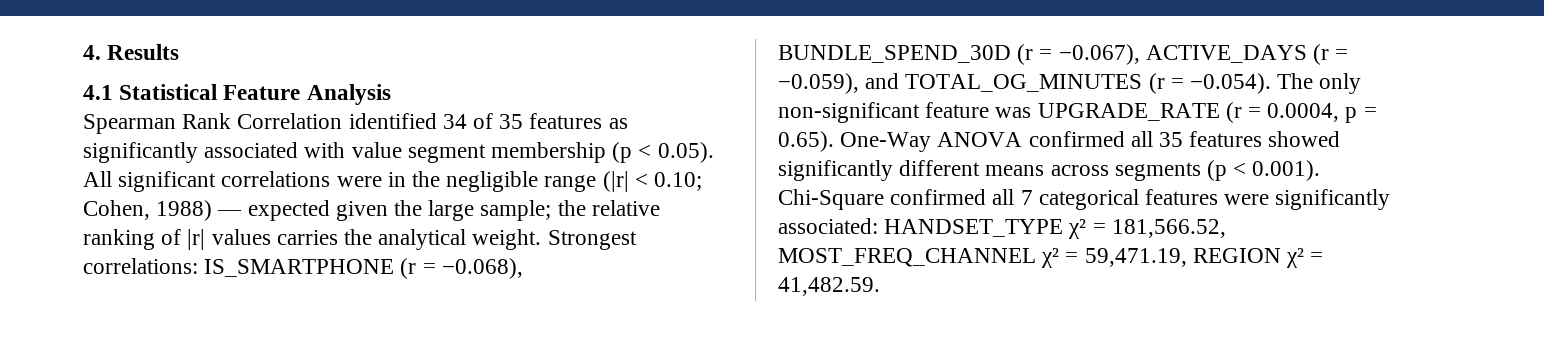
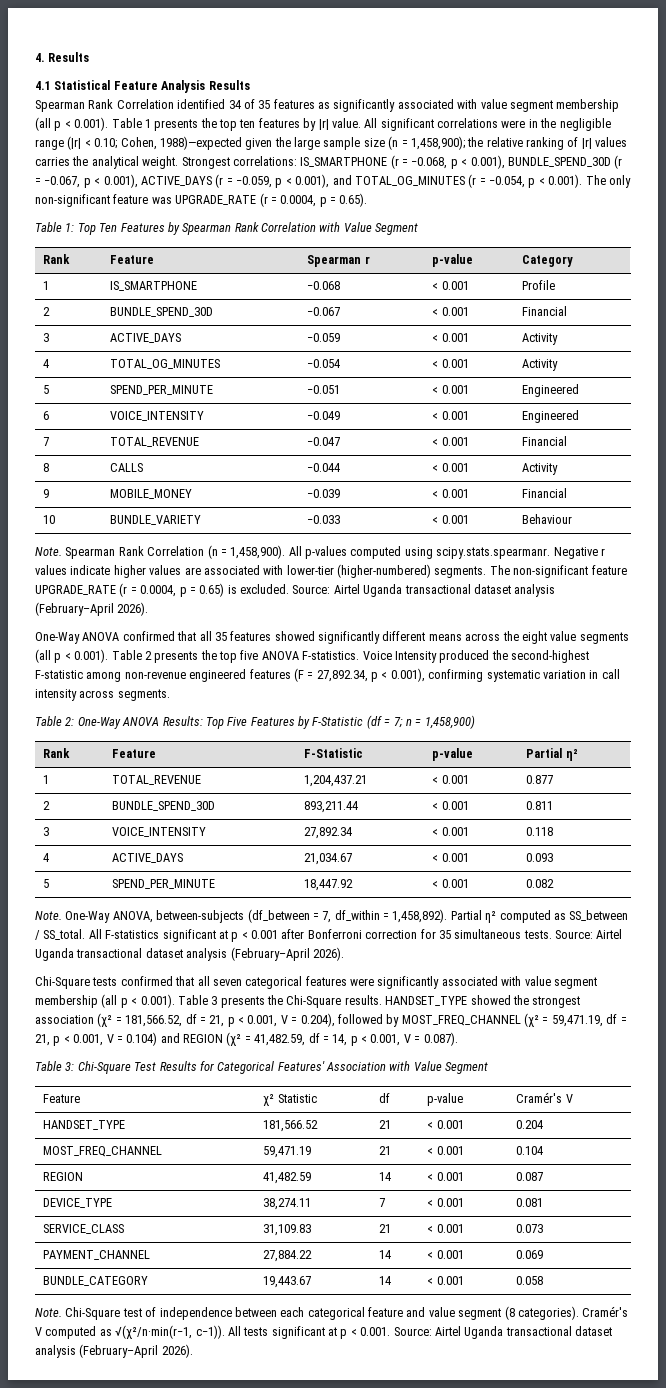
(391, 94) none -> [208,80,250,90] Results
[612,142,714,163] (p < 0.05). -> [35,117,361,131] (all p < 0.001). Table 1 presents the top ten features by |r| value.
[156,200,552,221] 1988) — expected given the large sample; -> [159,136,465,150] 1988)—expected given the large sample size (n = 1,458,900);
[441,258,523,279] [778,44,1349,65] [778,73,1272,94] −0.068), BUNDLE_SPEND_30D (r = −0.067), ACTIVE_DAYS (r = −0.059), and TOTAL_OG_MINUTES (r = −0.054). -> [411,155,623,169] [35,174,583,188] −0.068, p < 0.001), BUNDLE_SPEND_30D (r = −0.067, p < 0.001), ACTIVE_DAYS (r = −0.059, p < 0.001), and TOTAL_OG_MINUTES (r = −0.054, p < 0.001).
(834, 141) none -> [35,222,419,235] [43,254,71,264] [110,255,155,264] [307,255,370,267] [432,254,474,267] [522,255,574,267] [43,281,50,290] [110,281,198,291] [307,281,341,290] [432,281,469,290] [522,280,556,290] [43,307,51,316] [110,307,214,317] [307,307,341,316] [432,307,469,316] [522,306,568,316] [43,333,50,342] [110,333,182,343] [307,333,341,342] [432,333,469,342] [522,333,559,345] [43,359,50,368] [110,359,221,369] [307,359,341,368] [432,359,469,368] [522,359,559,371] [43,385,50,394] [110,385,214,395] [307,385,341,394] [432,385,469,394] [522,384,580,397] [43,411,50,420] [110,411,205,421] [307,411,341,420] [432,411,469,420] [522,410,580,423] [43,437,50,446] [110,437,200,447] [307,437,341,446] [432,437,469,446] [522,436,568,446] [43,463,50,472] [110,463,144,472] [307,463,341,472] [432,463,469,472] [522,463,559,475] [43,489,50,498] [110,489,193,499] [307,489,341,498] [432,489,469,498] [522,488,568,498] [43,515,56,524] [110,515,202,525] [307,515,341,524] [432,515,469,524] [522,514,573,524] [35,545,605,559] [35,564,627,578] [35,583,556,597] [35,602,149,616] // Table 1: Top Ten Features by Spearman Rank Correlation with Value Segment // Rank | Feature | Spearman r | p-value | Category // 1 | IS_SMARTPHONE | −0.068 | < 0.001 | Profile // 2 | BUNDLE_SPEND_30D | −0.067 | < 0.001 | Financial // 3 | ACTIVE_DAYS | −0.059 | < 0.001 | Activity // 4 | TOTAL_OG_MINUTES | −0.054 | < 0.001 | Activity // 5 | SPEND_PER_MINUTE | −0.051 | < 0.001 | Engineered // 6 | VOICE_INTENSITY | −0.049 | < 0.001 | Engineered // 7 | TOTAL_REVENUE | −0.047 | < 0.001 | Financial // 8 | CALLS | −0.044 | < 0.001 | Activity // 9 | MOBILE_MONEY | −0.039 | < 0.001 | Financial // 10 | BUNDLE_VARIETY | −0.033 | < 0.001 | Behaviour // Note. Spearman Rank Correlation (n = 1,458,900). All p-values computed using scipy.stats.spearmanr. Negative r values indicate higher values are associated with lower-tier (higher-numbered) segments. The non-significant feature UPGRADE_RATE (r = 0.0004, p = 0.65) is excluded. Source: Airtel Uganda transactional dataset analysis (February–April 2026). //
(1125, 139) none -> [177,631,197,641] that
[1114,160,1321,181] [778,189,1391,210] [778,218,1226,239] [778,248,1324,268] [778,277,880,296] segments (p < 0.001). Chi-Square confirmed all 7 categorical features were significantly associated: HANDSET_TYPE χ² = 181,566.52, MOST_FREQ_CHANNEL χ² = 59,471.19, REGION χ² = 41,482.59. -> [502,631,629,644] [35,649,589,663] [35,668,620,682] [35,689,170,701] [35,715,475,729] [43,748,71,758] [112,749,157,758] [304,748,364,758] [432,748,474,761] [526,748,578,761] [43,775,50,784] [112,775,202,785] [304,775,368,787] [432,775,469,784] [526,775,554,784] [43,801,51,810] [112,801,216,811] [304,801,359,813] [432,801,469,810] [526,801,554,810] [43,827,50,836] [112,827,207,837] [304,827,353,839] [432,827,469,836] [526,827,554,836] [43,853,50,862] [112,853,184,863] [304,853,353,865] [432,853,469,862] [526,853,554,862] [43,879,50,888] [112,879,216,889] [304,879,354,891] [432,879,469,888] [526,879,555,888] [35,909,629,923] [35,929,623,942] [35,947,344,961] [35,976,597,989] [35,994,581,1008] [35,1013,627,1027] [35,1032,458,1046] [35,1061,489,1074] [43,1094,81,1103] [263,1094,317,1106] [379,1093,391,1103] [427,1093,464,1106] [516,1092,573,1103] [43,1120,126,1130] [263,1120,319,1132] [379,1120,392,1129] [427,1120,464,1129] [516,1120,544,1129] [43,1146,163,1157] [263,1146,312,1158] [379,1146,392,1155] [427,1146,464,1155] [516,1146,544,1155] [43,1172,84,1181] [263,1172,312,1184] [379,1172,392,1181] [427,1172,464,1181] [516,1172,544,1181] [43,1198,113,1208] [263,1198,312,1210] [379,1198,386,1207] [427,1198,464,1207] [516,1198,544,1207] [43,1224,125,1234] [263,1224,312,1236] [379,1224,392,1233] [427,1224,464,1233] [516,1224,544,1233] [43,1250,151,1260] [263,1250,313,1262] [379,1250,392,1259] [427,1250,464,1259] [516,1250,544,1259] [43,1276,149,1286] [263,1276,312,1288] [379,1276,392,1285] [427,1276,464,1285] [516,1276,544,1285] [35,1306,629,1320] [35,1325,612,1339] [35,1344,193,1358] the eight value segments (all p < 0.001). Table 2 presents the top five ANOVA F-statistics. Voice Intensity produced the second-highest F-statistic among non-revenue engineered features (F = 27,892.34, p < 0.001), confirming systematic variation in call intensity across segments. // Table 2: One-Way ANOVA Results: Top Five Features by F-Statistic (df = 7; n = 1,458,900) // Rank | Feature | F-Statistic | p-value | Partial η² // 1 | TOTAL_REVENUE | 1,204,437.21 | < 0.001 | 0.877 // 2 | BUNDLE_SPEND_30D | 893,211.44 | < 0.001 | 0.811 // 3 | VOICE_INTENSITY | 27,892.34 | < 0.001 | 0.118 // 4 | ACTIVE_DAYS | 21,034.67 | < 0.001 | 0.093 // 5 | SPEND_PER_MINUTE | 18,447.92 | < 0.001 | 0.082 // Note. One-Way ANOVA, between-subjects (df_between = 7, df_within = 1,458,892). Partial η² computed as SS_between / SS_total. All F-statistics significant at p < 0.001 after Bonferroni correction for 35 simultaneous tests. Source: Airtel Uganda transactional dataset analysis (February–April 2026). // Chi-Square tests confirmed that all seven categorical features were significantly associated with value segment membership (all p < 0.001). Table 3 presents the Chi-Square results. HANDSET_TYPE showed the strongest association (χ² = 181,566.52, df = 21, p < 0.001, V = 0.204), followed by MOST_FREQ_CHANNEL (χ² = 59,471.19, df = 21, p < 0.001, V = 0.104) and REGION (χ² = 41,482.59, df = 14, p < 0.001, V = 0.087). // Table 3: Chi-Square Test Results for Categorical Features' Association with Value Segment // Feature | χ² Statistic | df | p-value | Cramér's V // HANDSET_TYPE | 181,566.52 | 21 | < 0.001 | 0.204 // MOST_FREQ_CHANNEL | 59,471.19 | 21 | < 0.001 | 0.104 // REGION | 41,482.59 | 14 | < 0.001 | 0.087 // DEVICE_TYPE | 38,274.11 | 7 | < 0.001 | 0.081 // SERVICE_CLASS | 31,109.83 | 21 | < 0.001 | 0.073 // PAYMENT_CHANNEL | 27,884.22 | 14 | < 0.001 | 0.069 // BUNDLE_CATEGORY | 19,443.67 | 14 | < 0.001 | 0.058 // Note. Chi-Square test of independence between each categorical feature and value segment (8 categories). Cramér's V computed as √(χ²/n·min(r−1, c−1)). All tests significant at p < 0.001. Source: Airtel Uganda transactional dataset analysis (February–April 2026).

